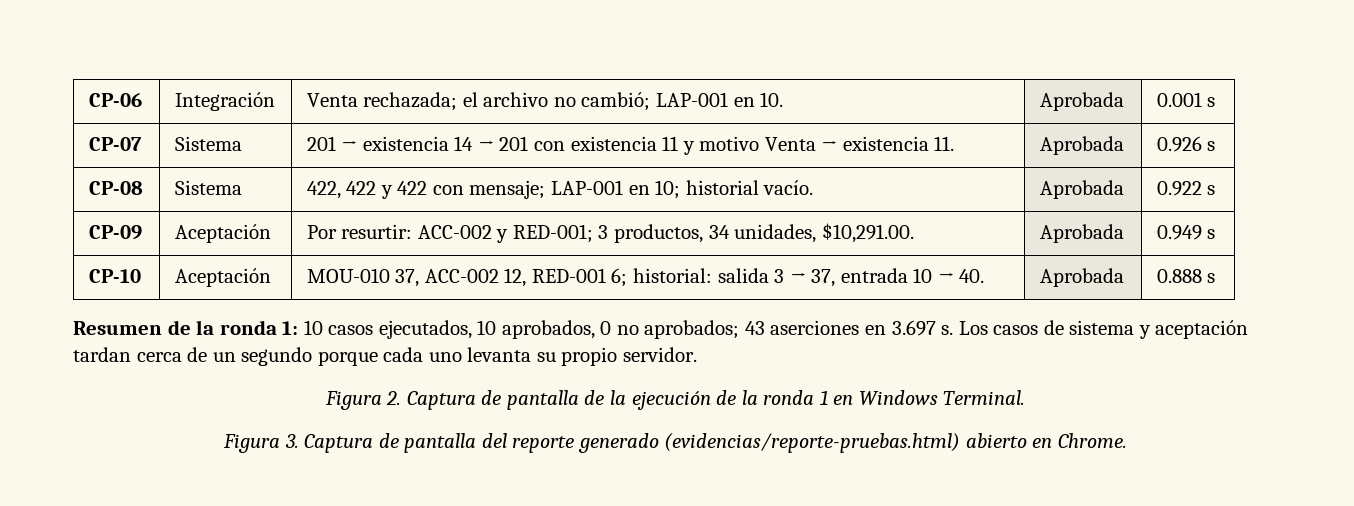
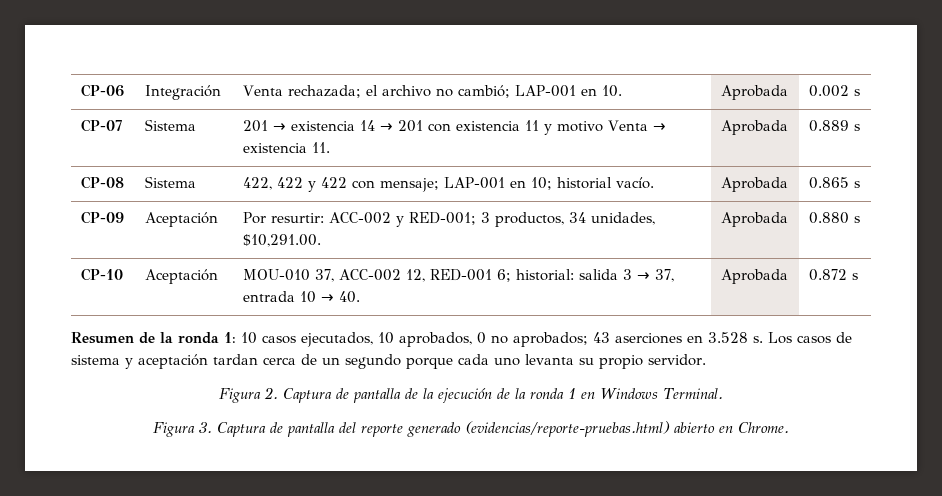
[1156,92,1202,107] 0.001 -> [809,85,850,97] 0.002
[1156,136,1202,152] 0.926 -> [809,120,850,132] 0.889
[1156,181,1202,196] 0.922 -> [809,177,850,189] 0.865
[1156,225,1202,240] 0.949 -> [809,212,850,224] 0.880
[1156,269,1202,283] 0.888 -> [809,269,848,281] 0.872
[891,320,936,336] 3.697 -> [708,332,748,343] 3.528

